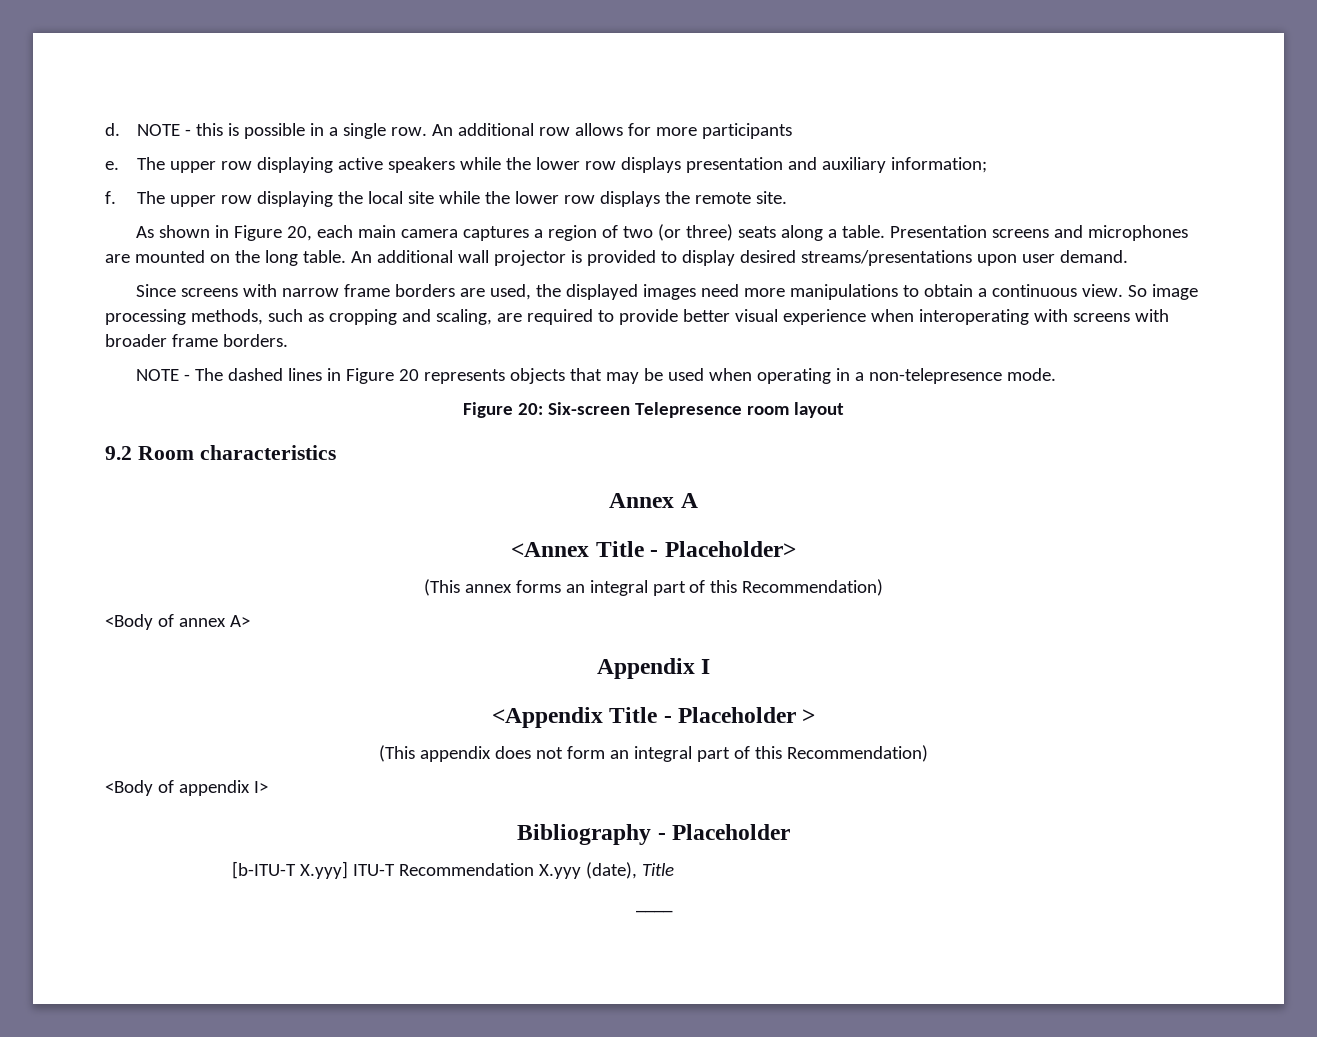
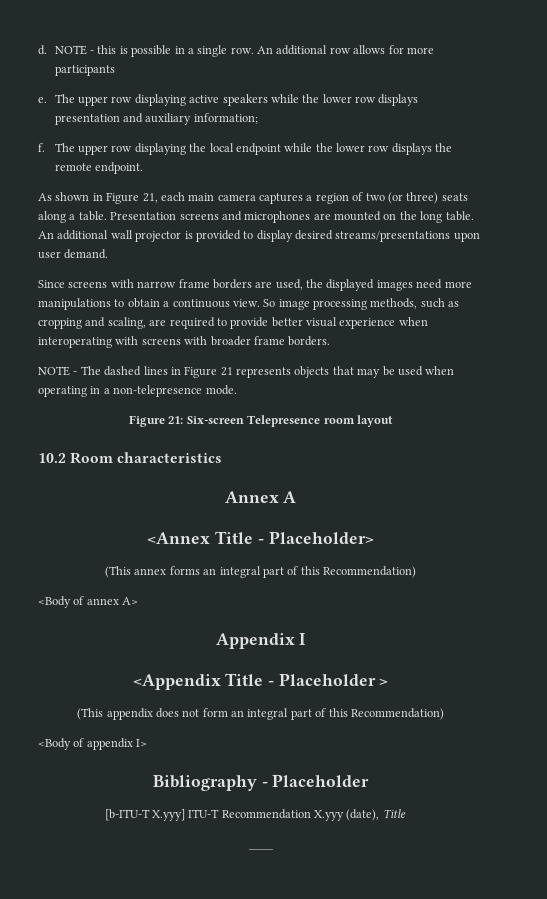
[407,191,434,204] site -> [235,143,281,155] endpoint
[755,191,787,204] site. -> [95,162,144,174] endpoint.
[287,226,313,241] 20, -> [142,193,158,203] 21,
[399,369,420,381] 20 -> [220,367,233,376] 21
[518,403,544,415] 20: -> [168,416,184,424] 21:
[105,446,132,460] 9.2 -> [38,453,66,463] 10.2

